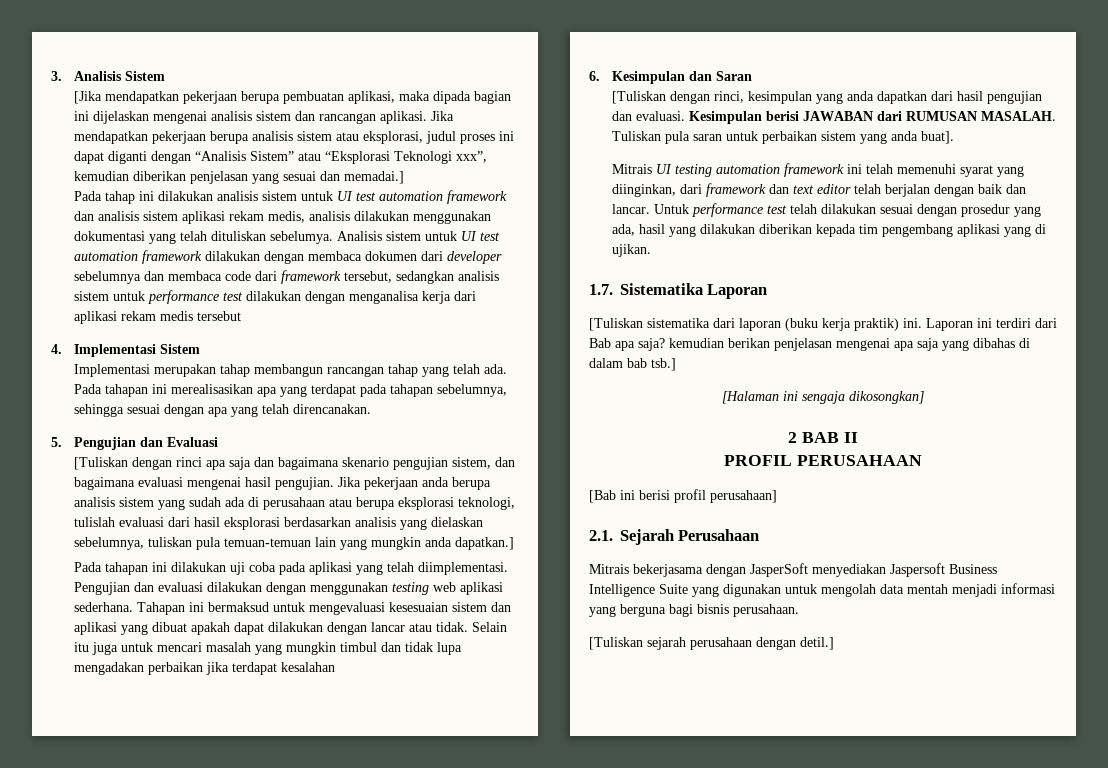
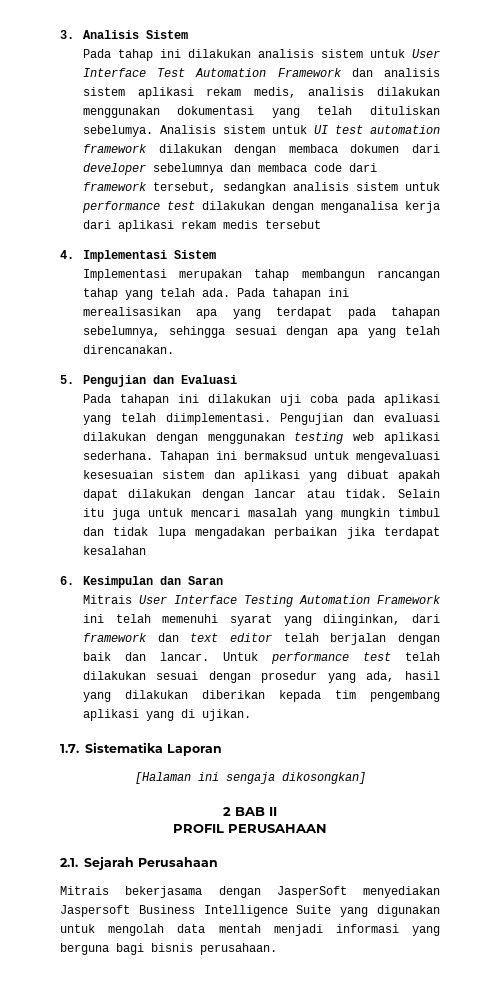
[73,91,511,104] [73,111,454,124] [73,131,514,144] [73,151,487,164] [73,171,404,184] // [Jika mendapatkan pekerjaan berupa pembuatan aplikasi, maka dipada bagian ini dijelaskan mengenai analisis sistem dan rancangan aplikasi. Jika mendapatkan pekerjaan berupa analisis sistem atau eksplorasi, judul proses ini dapat diganti dengan “Analisis Sistem” atau “Eksplorasi Teknologi xxx”, kemudian diberikan penjelasan yang sesuai dan memadai.] -> (188, 34) none
[336,190,507,204] UI test automation framework -> [411,49,440,58] [82,68,342,77] User Interface Test Automation Framework
[73,457,515,470] [73,477,491,490] [73,497,515,510] [73,517,483,530] [73,537,514,550] // [Tuliskan dengan rinci apa saja dan bagaimana skenario pengujian sistem, dan bagaimana evaluasi mengenai hasil pengujian. Jika pekerjaan anda berupa analisis sistem yang sudah ada di perusahaan atau berupa eksplorasi teknologi, tulislah evaluasi dari hasil eksplorasi berdasarkan analisis yang dielaskan sebelumnya, tuliskan pula temuan-temuan lain yang mungkin anda dapatkan.] -> (237, 379) none
[611,91,1042,104] [611,111,1056,124] [611,131,954,144] [611,163,844,177] [Tuliskan dengan rinci, kesimpulan yang anda dapatkan dari hasil pengujian dan evaluasi. Kesimpulan berisi JAWABAN dari RUMUSAN MASALAH. Tuliskan pula saran untuk perbaikan sistem yang anda buat]. // Mitrais UI testing automation framework -> [82,595,441,607] Mitrais User Interface Testing Automation Framework
[589,318,1057,331] [589,338,1030,351] [589,358,676,371] // [Tuliskan sistematika dari laporan (buku kerja praktik) ini. Laporan ini terdiri dari Bab apa saja? kemudian berikan penjelasan mengenai apa saja yang dibahas di dalam bab tsb.] -> (222, 750) none
[589,489,777,503] // [Bab ini berisi profil perusahaan] -> (327, 828) none
[589,637,834,650] // [Tuliskan sejarah perusahaan dengan detil.] -> (277, 949) none

